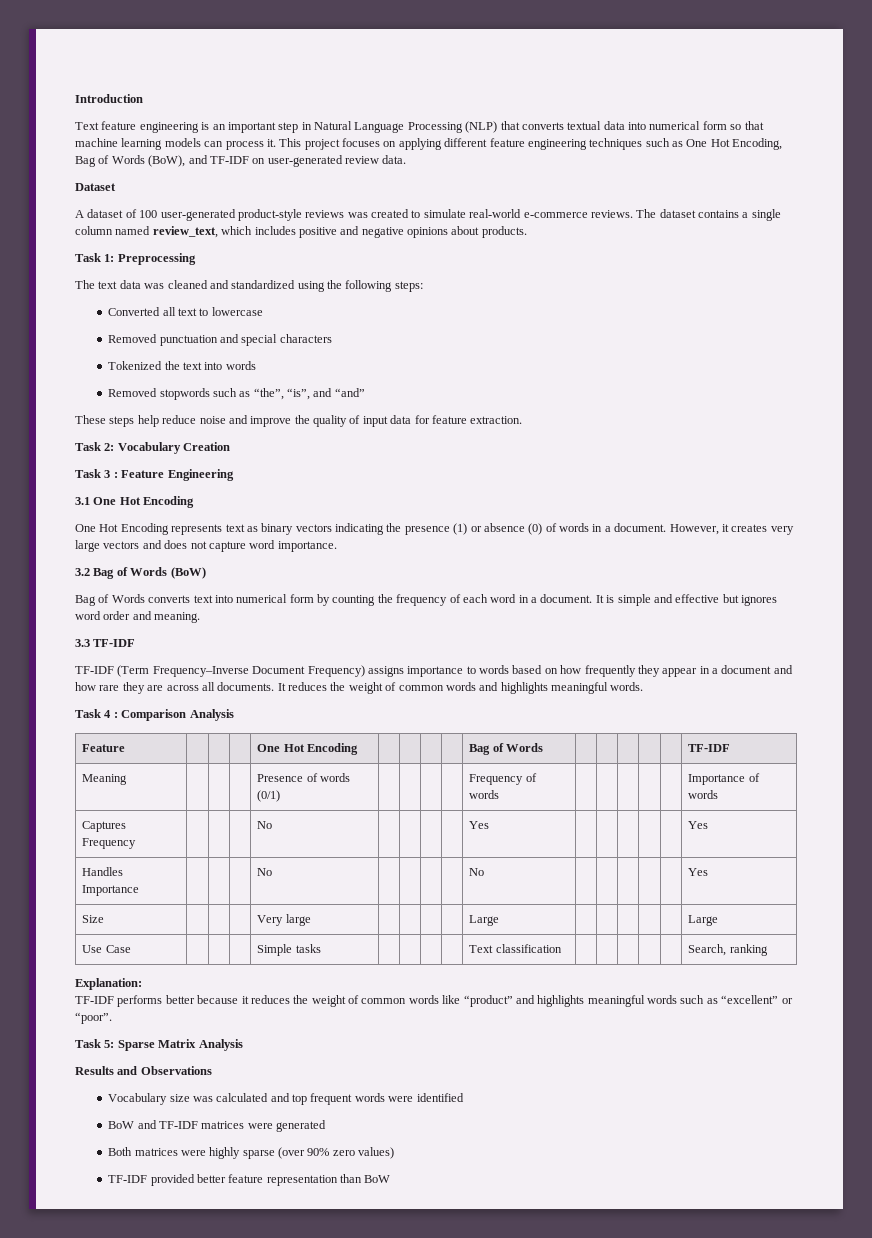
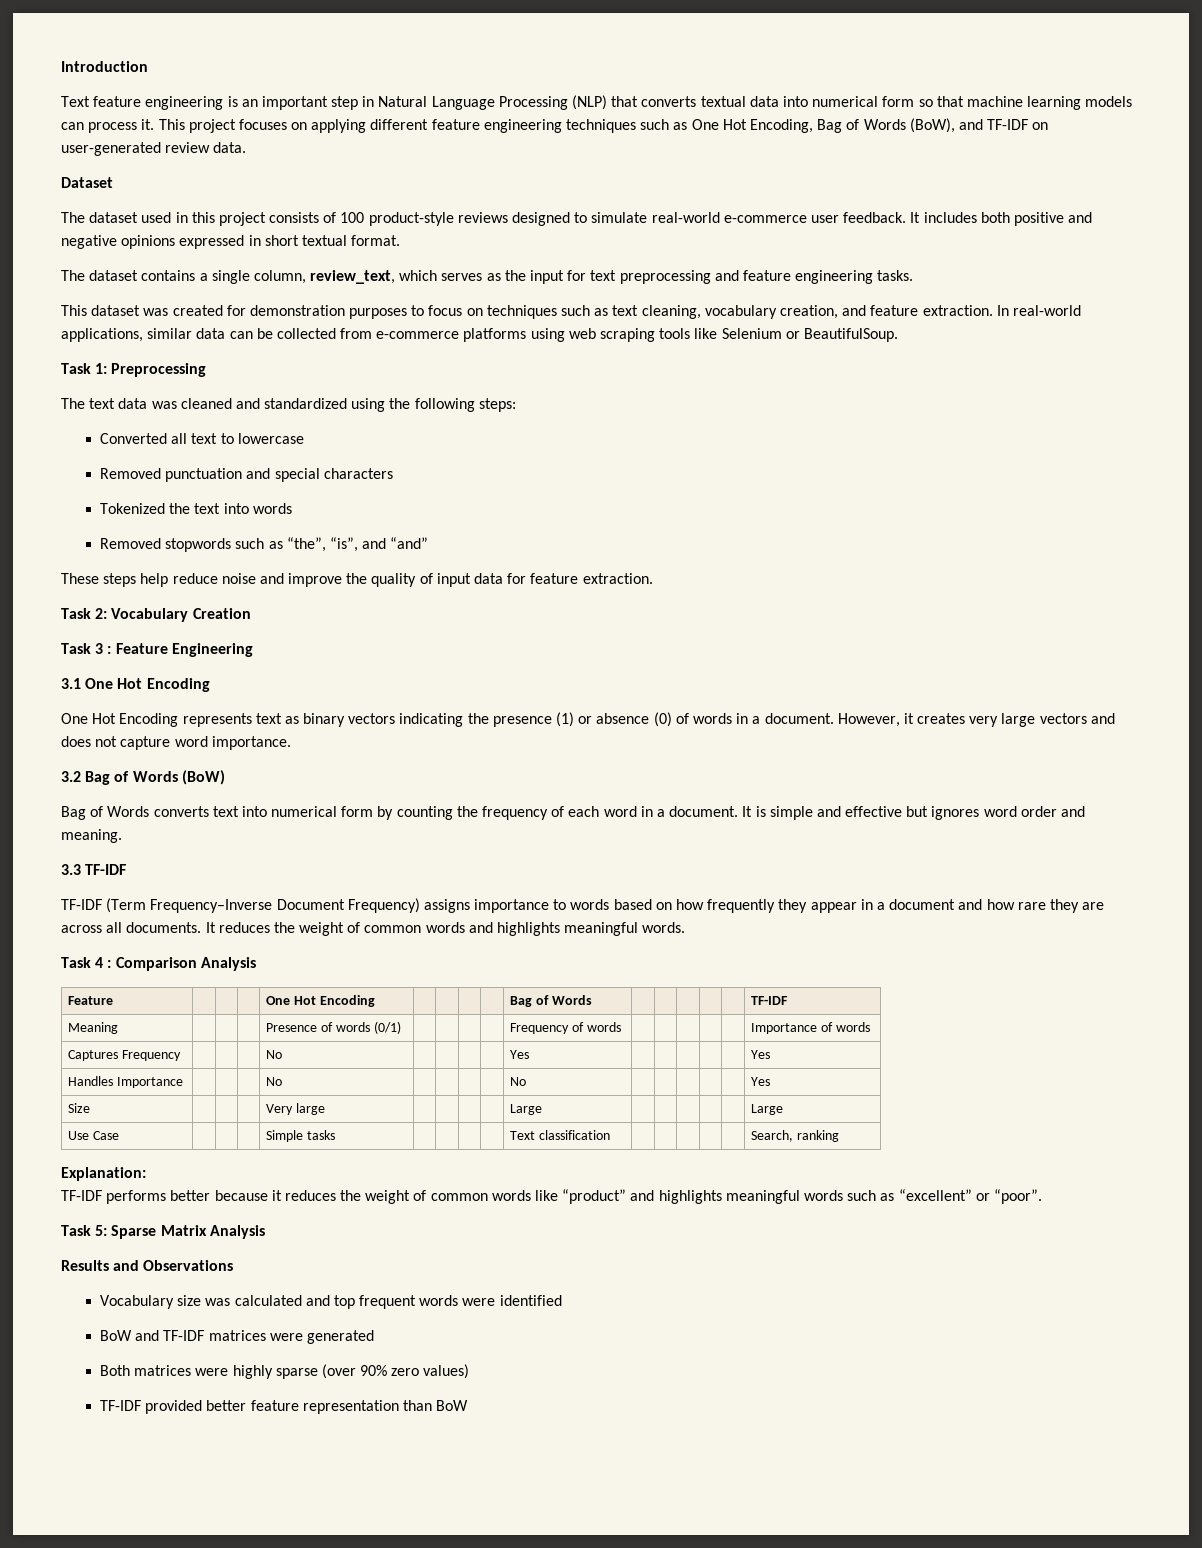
[75,209,124,218] A dataset -> [61,212,320,226] The dataset used in this project consists
[160,209,236,221] user-generated -> (365, 217) none
[347,209,409,218] was created -> [512,212,571,226] designed
[590,210,633,218] reviews. -> [810,212,1093,226] [61,235,401,249] user feedback. It includes both positive and negative opinions expressed in short textual format. //
[75,226,527,238] column named review_text, which includes positive and negative opinions about products. -> [253,270,914,284] [61,305,1081,319] [61,328,898,342] column, review_text, which serves as the input for text preprocessing and feature engineering tasks. // This dataset was created for demonstration purposes to focus on techniques such as text cleaning, vocabulary creation, and feature extraction. In real-world applications, similar data can be collected from e-commerce platforms using web scraping tools like Selenium or BeautifulSoup.

